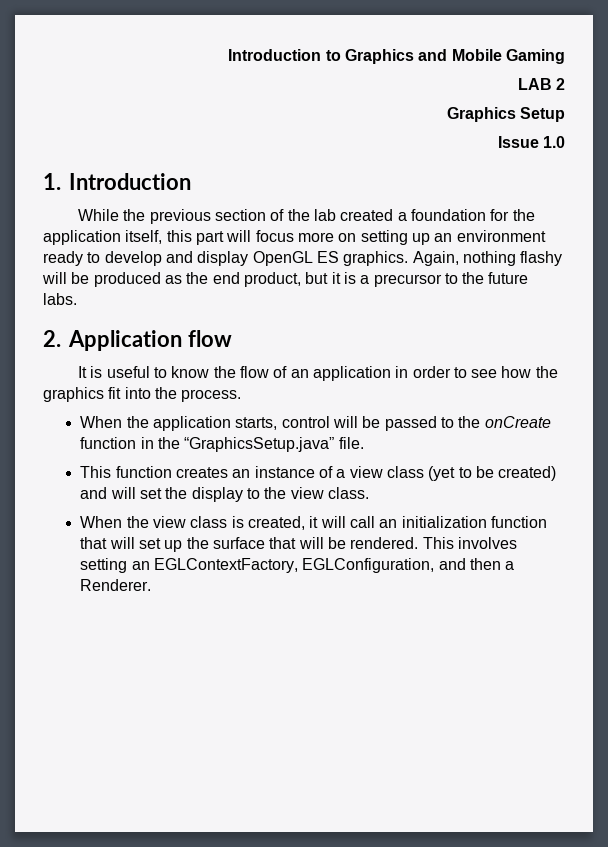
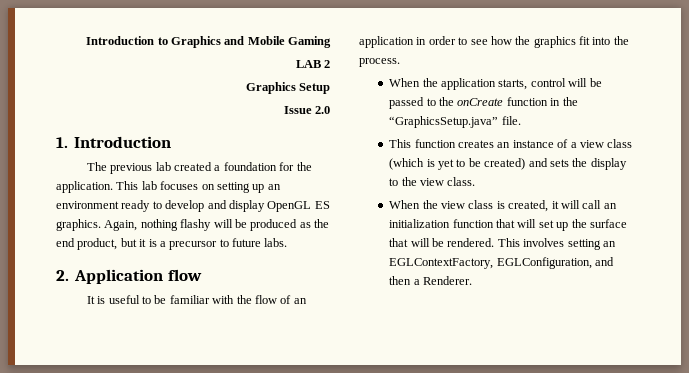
[543,136,565,148] 1.0 -> [315,106,330,114] 2.0
[77,209,310,224] While the previous section of the -> [86,162,153,174] The previous
[43,230,334,245] application itself, this part will focus more -> [56,181,199,193] application. This lab focuses
[462,272,485,284] the -> (229, 243) none
[171,366,210,378] know -> [154,295,235,304] be familiar with
[428,466,456,481] (yet -> [389,158,455,170] (which is yet
[110,487,162,499] will set -> [549,159,569,167] sets

